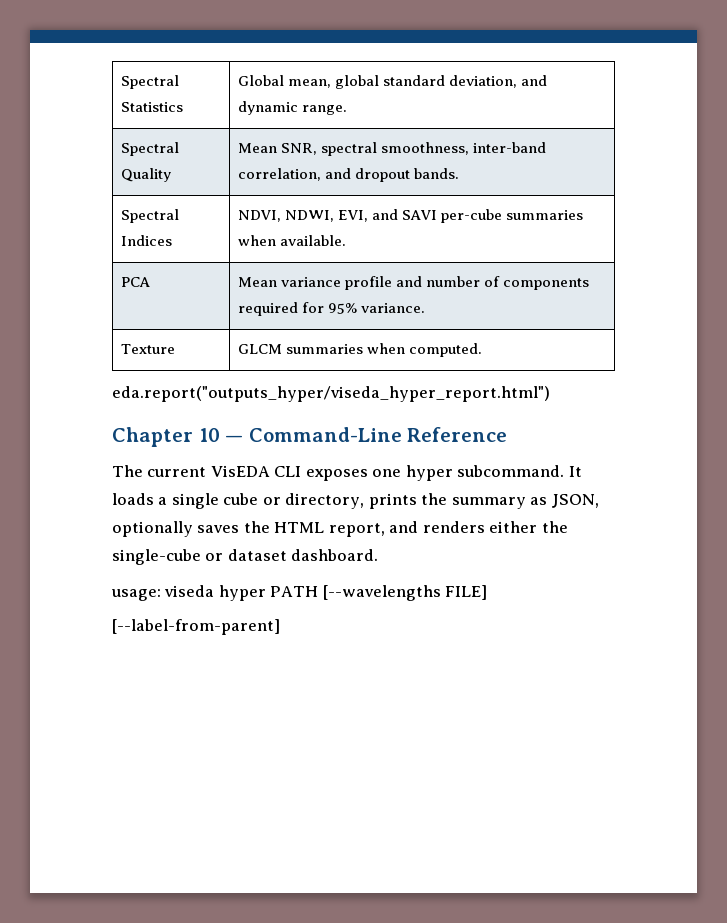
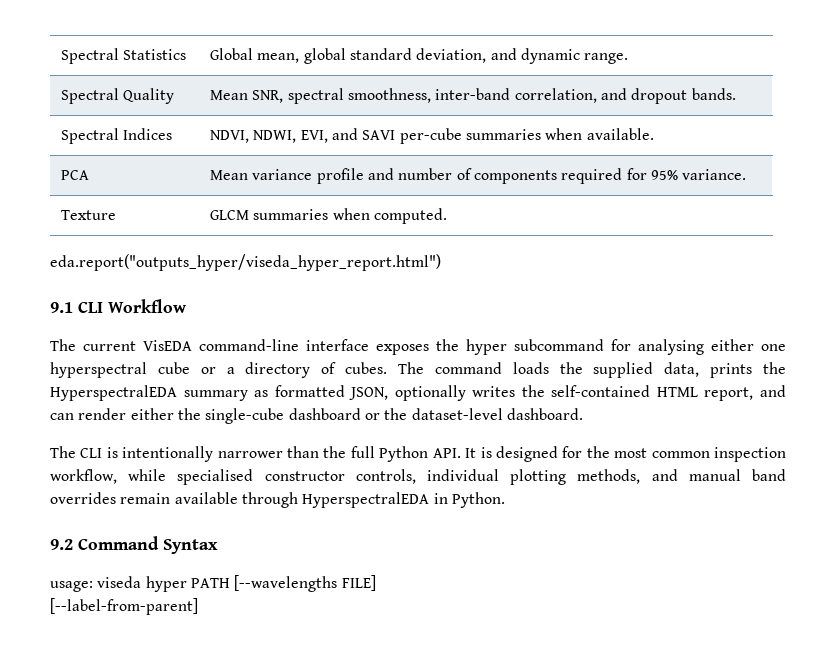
[112,427,508,447] [112,465,582,481] [112,493,365,509] Chapter 10 — Command-Line Reference // The current VisEDA CLI exposes one hyper subcommand. It loads a single cube or directory, -> [50,299,186,313] [50,339,786,355] [50,362,700,378] 9.1 CLI Workflow // The current VisEDA command-line interface exposes the hyper subcommand for analysing either one hyperspectral cube or a directory of cubes. The command loads the supplied data,
(448, 499) none -> [50,385,177,401] HyperspectralEDA
(548, 501) none -> [274,385,345,397] formatted
[197,521,270,533] saves the -> [472,385,651,397] writes the self-contained
[422,521,485,533] renders -> [50,408,127,420] can render
[205,549,379,561] or dataset dashboard. -> [288,408,583,420] [50,446,786,462] [50,469,787,485] [50,492,505,508] [50,536,218,554] dashboard or the dataset-level dashboard. // The CLI is intentionally narrower than the full Python API. It is designed for the most common inspection workflow, while specialised constructor controls, individual plotting methods, and manual band overrides remain available through HyperspectralEDA in Python. // 9.2 Command Syntax

